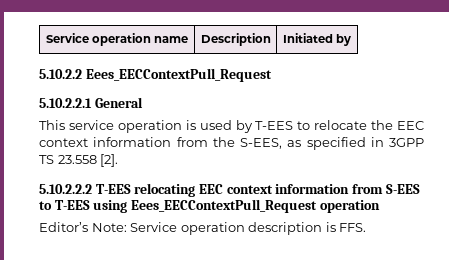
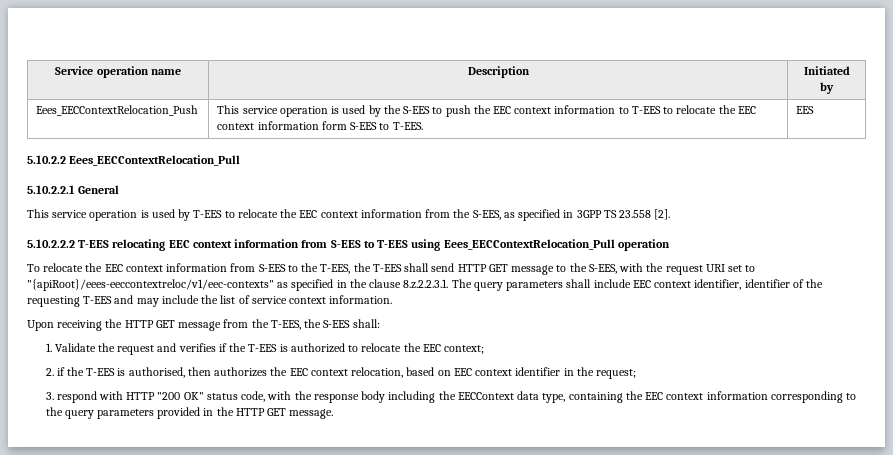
(352, 40) none -> [36,105,199,116] [217,105,756,117] [217,121,423,130] [796,106,815,114] // Eees_EECContextRelocation_Push | This service operation is used by the S-EES to push the EEC context information to T-EES to relocate the EEC context information form S-EES to T-EES. | EES
[85,68,272,82] Eees_EECContextPull_Request -> [69,155,241,166] Eees_EECContextRelocation_Pull
[130,199,317,213] Eees_EECContextPull_Request -> [443,239,615,250] Eees_EECContextRelocation_Pull
[39,222,367,235] Editor’s Note: Service operation description is FFS. -> [27,263,756,275] [27,279,824,291] [27,295,393,307] [27,319,380,331] [45,343,485,355] [45,367,637,379] [45,391,857,403] [45,407,334,419] To relocate the EEC context information from S-EES to the T-EES, the T-EES shall send HTTP GET message to the S-EES, with the request URI set to "{apiRoot}/eees-eeccontextreloc/v1/eec-contexts" as specified in the clause 8.z.2.2.3.1. The query parameters shall include EEC context identifier, identifier of the requesting T-EES and may include the list of service context information. // Upon receiving the HTTP GET message from the T-EES, the S-EES shall: // 1. Validate the request and verifies if the T-EES is authorized to relocate the EEC context; // 2. if the T-EES is authorised, then authorizes the EEC context relocation, based on EEC context identifier in the request; // 3. respond with HTTP "200 OK" status code, with the response body including the EECContext data type, containing the EEC context information corresponding to the query parameters provided in the HTTP GET message.

